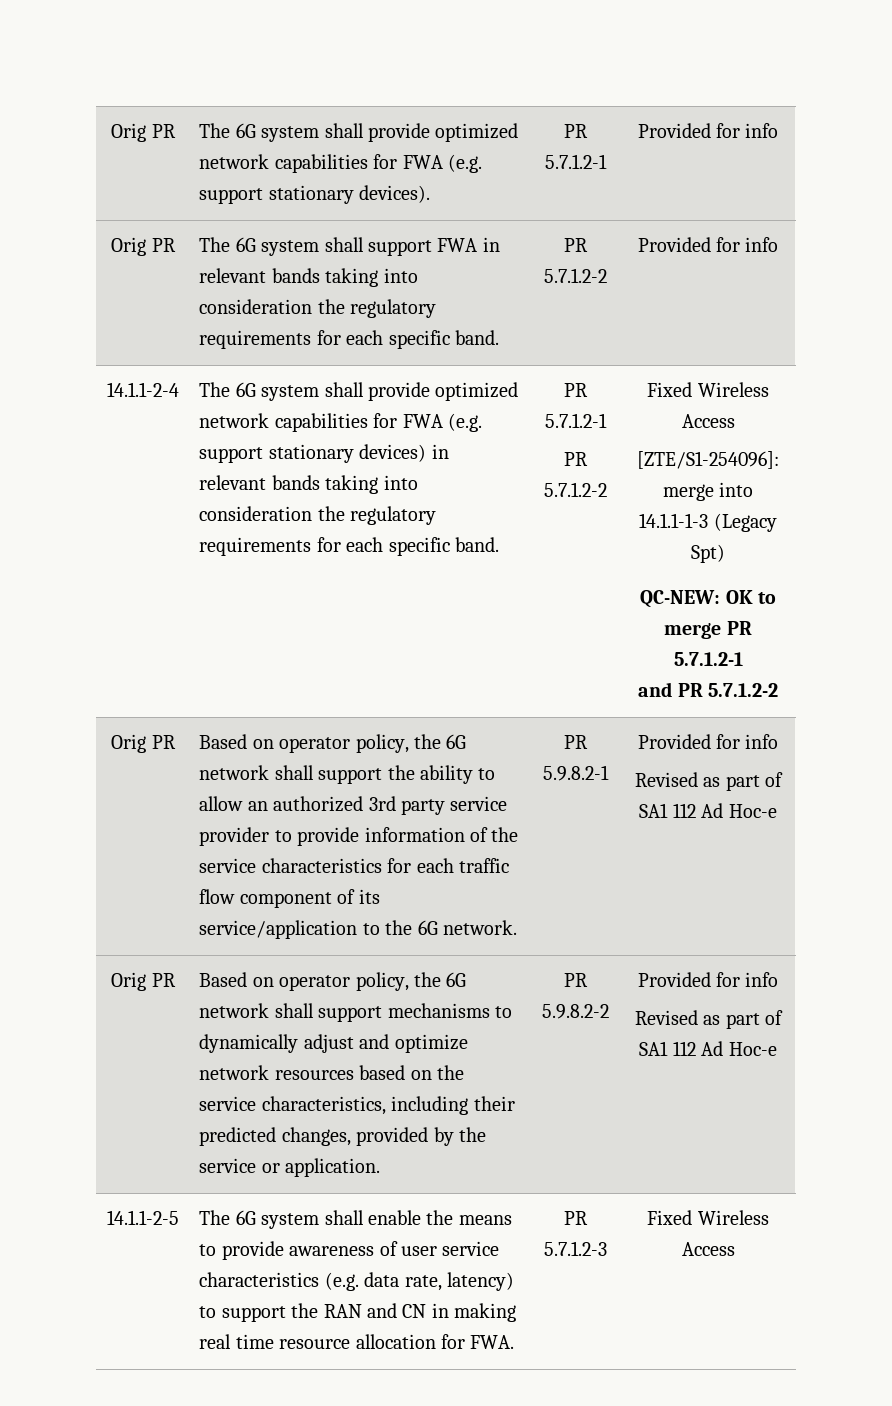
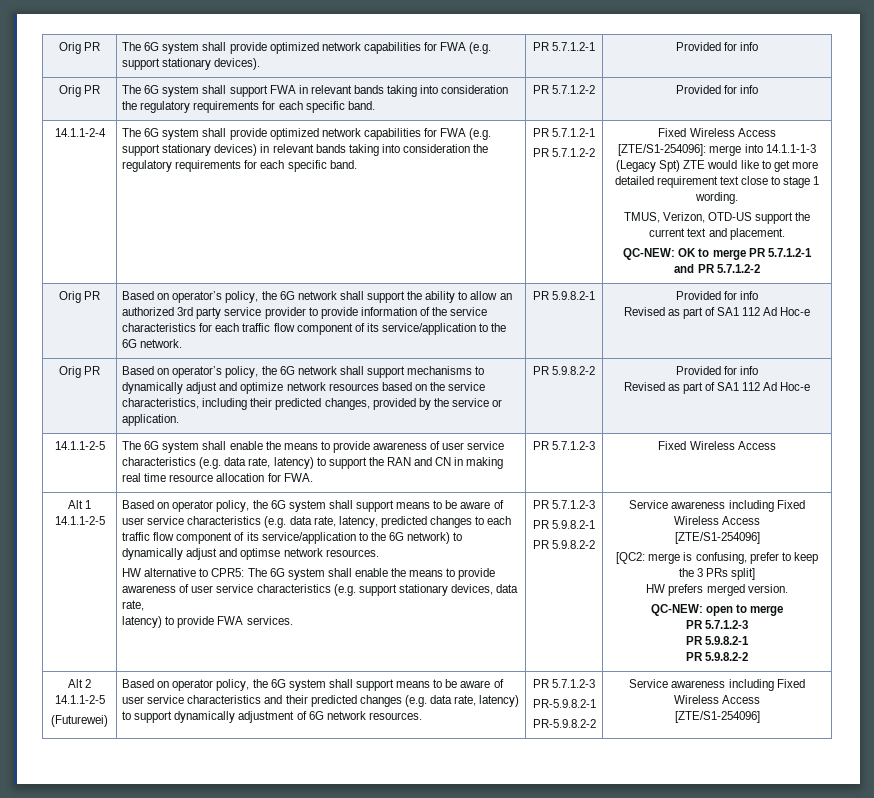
(725, 553) none -> [683,160,818,172] [614,176,820,188] [695,192,738,204] [623,212,811,224] [649,228,785,240] ZTE would like to get more detailed requirement text close to stage 1 wording. // TMUS, Verizon, OTD-US support the current text and placement.
[279,737,351,753] operator -> [172,291,223,303] operator’s
[279,975,351,991] operator -> [172,366,223,378] operator’s
(735, 1249) none -> [67,500,92,509] [54,516,105,525] [122,500,504,512] [122,516,512,528] [122,532,463,544] [122,548,379,560] [122,568,496,580] [122,584,519,596] [122,600,145,611] [122,616,293,628] [532,500,596,509] [532,520,596,529] [532,540,596,549] [629,500,805,512] [673,516,761,525] [674,532,760,544] [616,552,818,564] [678,568,756,580] [646,584,788,596] [650,604,784,616] [685,620,749,629] [685,636,750,645] [685,652,749,661] [67,679,92,688] [54,695,105,704] [51,715,108,727] [122,679,504,691] [122,695,520,707] [122,711,422,723] [532,679,596,688] [532,699,596,708] [532,719,596,728] [629,679,805,691] [673,695,761,704] [674,711,760,723] // Alt 1 14.1.1-2-5 | Based on operator policy, the 6G system shall support means to be aware of user service characteristics (e.g. data rate, latency, predicted changes to each traffic flow component of its service/application to the 6G network) to dynamically adjust and optimse network resources. // HW alternative to CPR5: The 6G system shall enable the means to provide awareness of user service characteristics (e.g. support stationary devices, data rate, // latency) to provide FWA services. | PR 5.7.1.2-3 // PR 5.9.8.2-1 // PR 5.9.8.2-2 | Service awareness including Fixed Wireless Access // [ZTE/S1-254096] // [QC2: merge is confusing, prefer to keep the 3 PRs split] // HW prefers merged version. // QC-NEW: open to merge // PR 5.7.1.2-3 // PR 5.9.8.2-1 // PR 5.9.8.2-2 // Alt 2 14.1.1-2-5 // (Futurewei) | Based on operator policy, the 6G system shall support means to be aware of user service characteristics and their predicted changes (e.g. data rate, latency) to support dynamically adjustment of 6G network resources. | PR 5.7.1.2-3 // PR-5.9.8.2-1 // PR-5.9.8.2-2 | Service awareness including Fixed Wireless Access // [ZTE/S1-254096]

